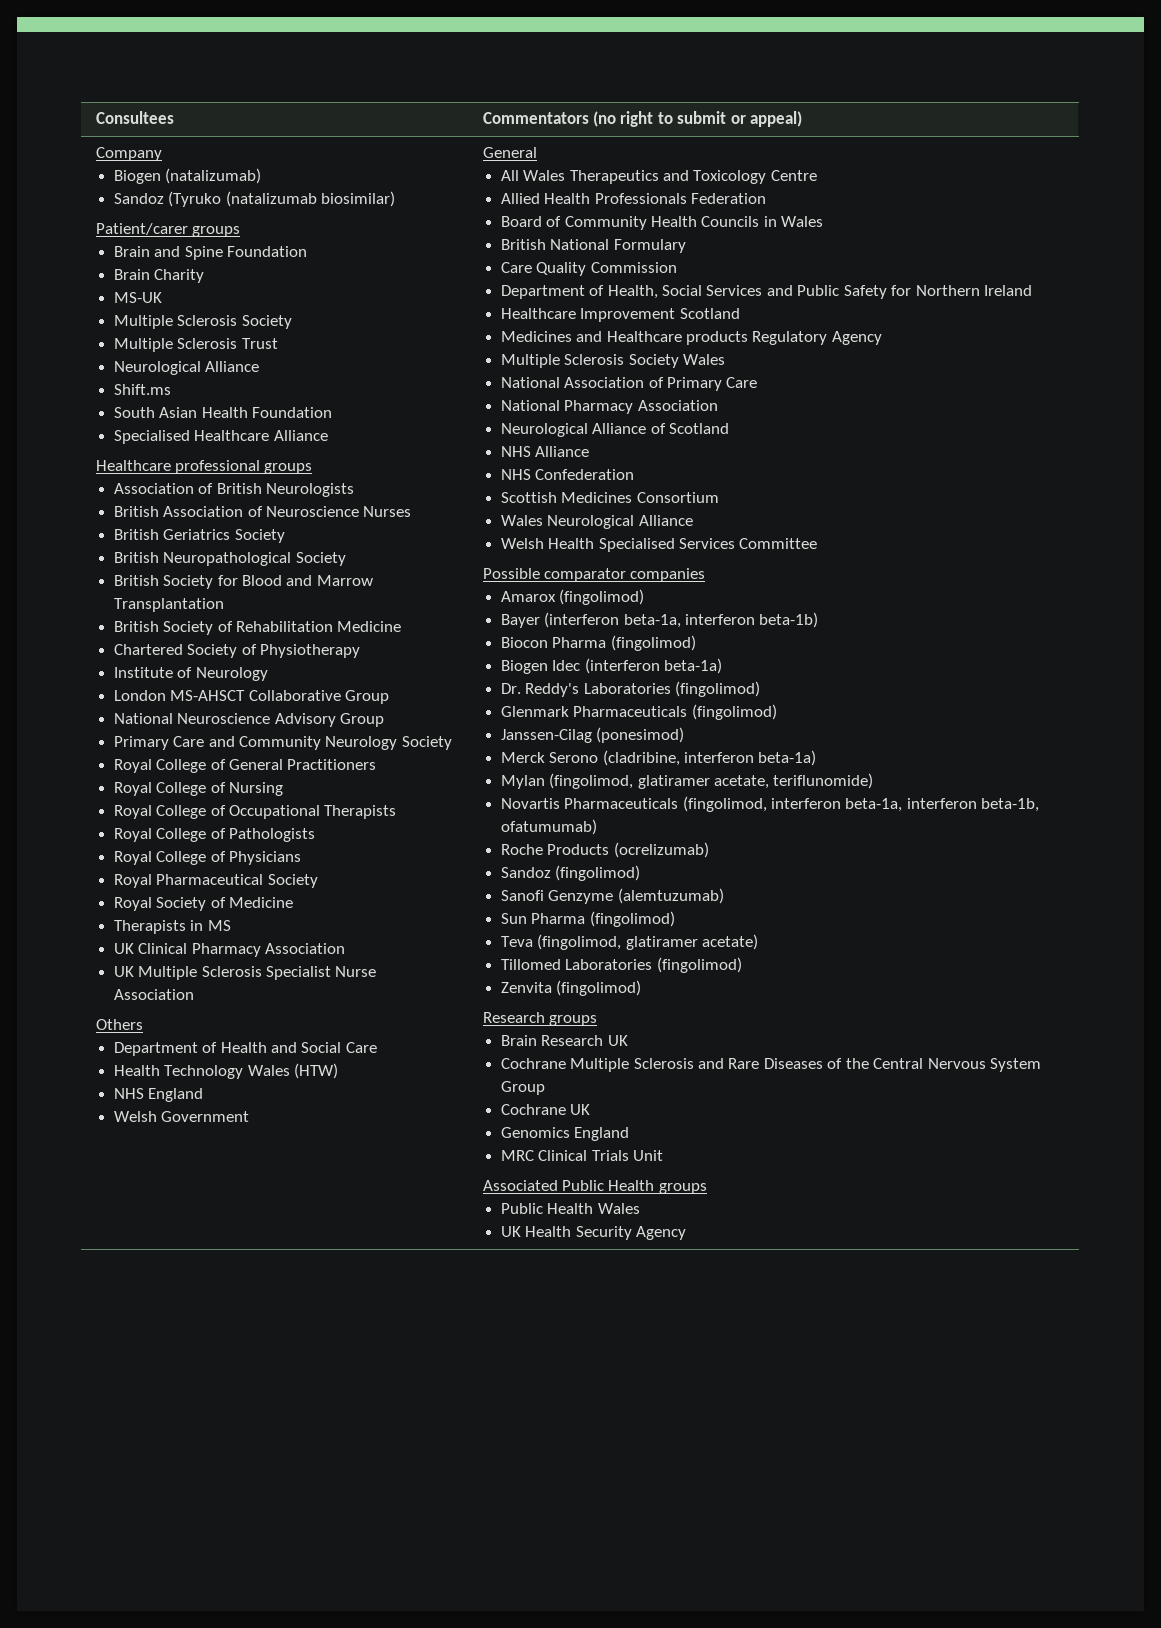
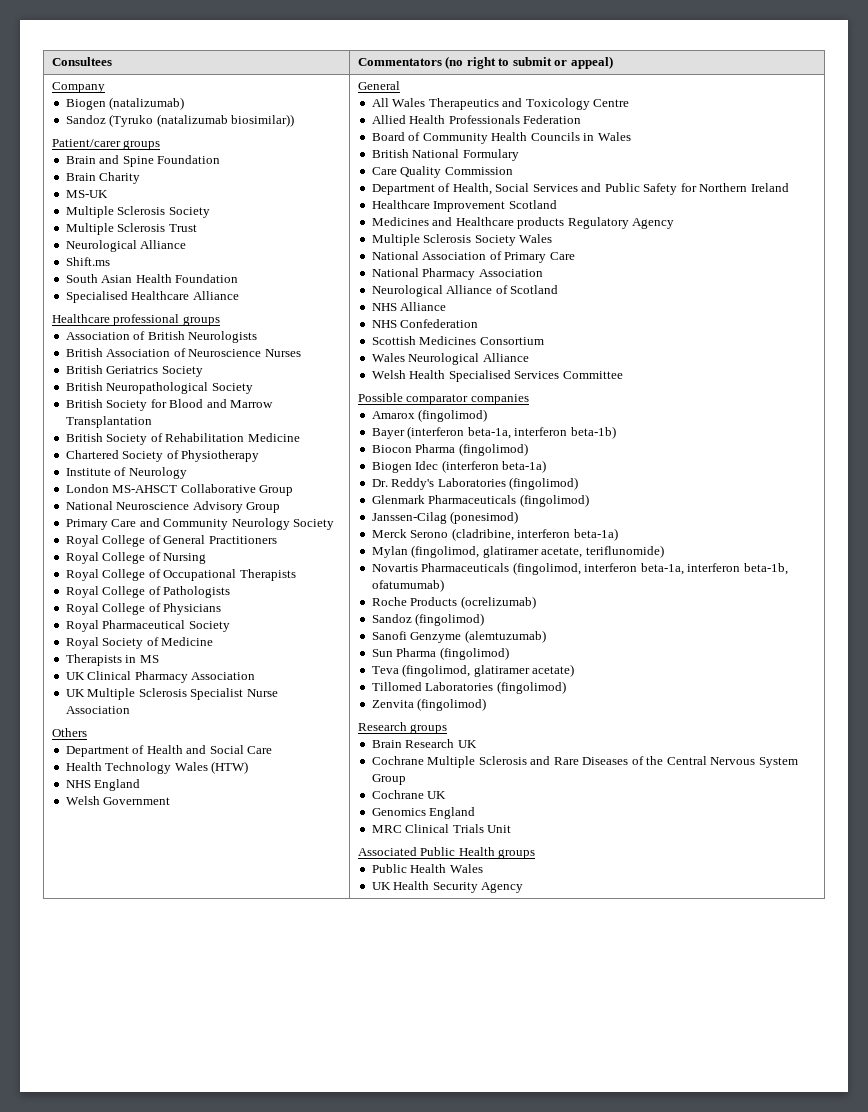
[321,191,396,207] biosimilar) -> [231,114,295,127] biosimilar))

